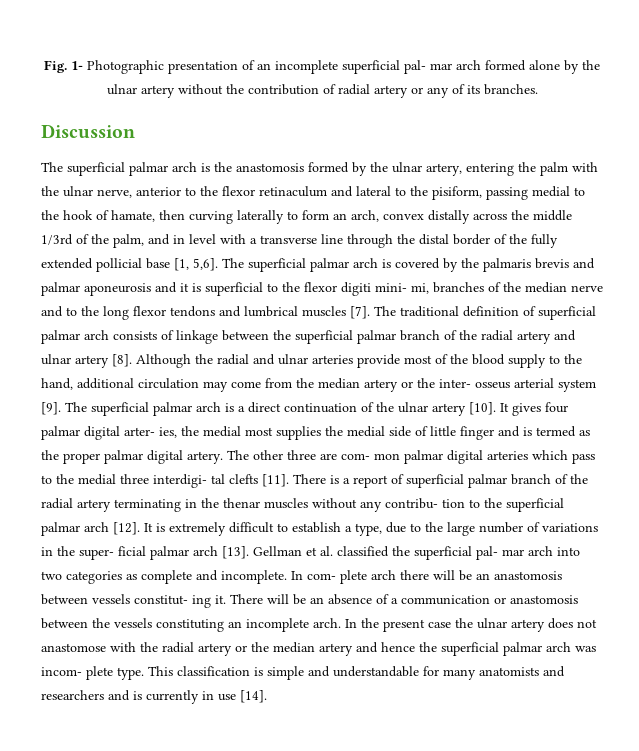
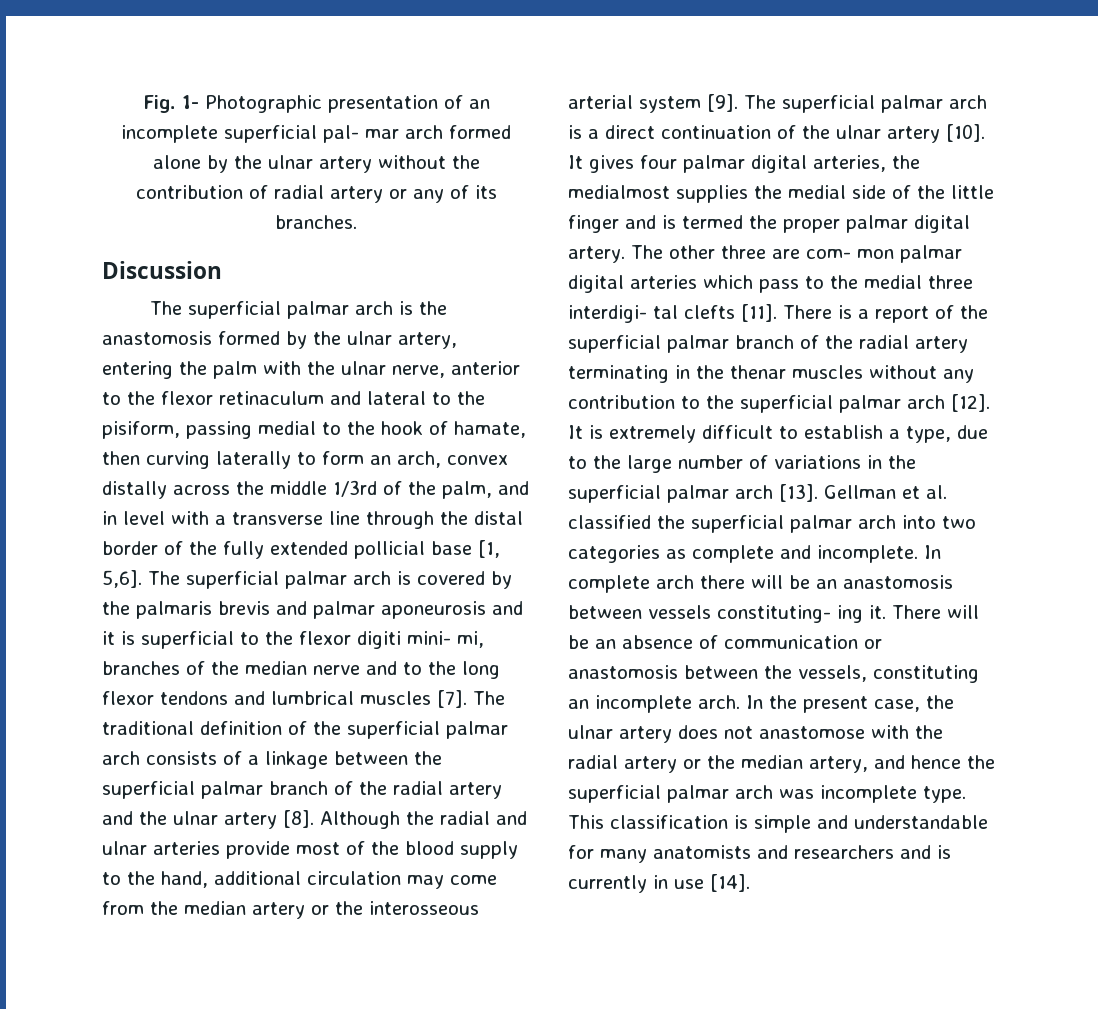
(536, 311) none -> [313,721,341,735] the
(174, 335) none -> [248,755,259,765] a
(576, 335) none -> [139,811,167,825] the
[439,379,510,389] inter- osseus -> [369,901,479,915] interosseous
[124,426,273,438] arter- ies, the medial most -> [813,155,920,172] [568,185,670,199] arteries, the medialmost
(428, 431) none -> [917,185,945,199] the
[579,430,590,436] as -> (743, 222) none
(404, 479) none -> [960,305,988,319] the
[385,498,465,509] contribu- tion -> [568,395,675,409] contribution
[79,546,146,560] super- ficial -> [568,485,661,503] superficial
[476,546,524,560] pal- mar -> [790,515,852,533] palmar
[307,570,367,584] com- plete -> [568,575,650,593] complete
[134,595,188,605] constitut- -> [717,605,831,623] constituting-
[391,598,398,604] a -> (718, 642) none
[114,618,152,628] vessels -> [798,665,867,682] vessels,
[428,622,451,628] case -> [874,699,920,712] case,
[319,643,353,656] artery -> [809,756,868,773] artery,
[41,666,113,680] incom- plete -> [820,785,917,803] incomplete

